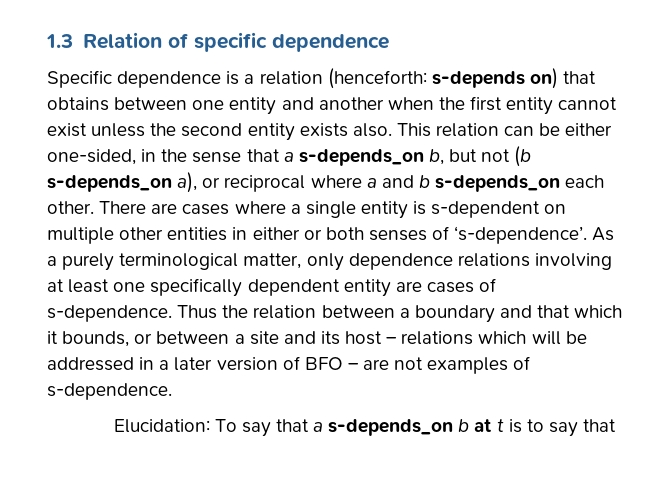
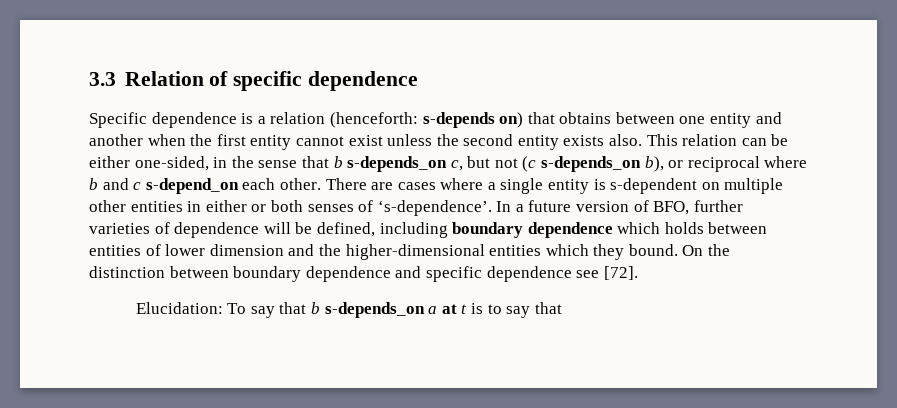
[46,34,73,48] 1.3 -> [89,72,116,86] 3.3
[283,146,532,167] [47,172,561,193] a s-depends_on b, but not (b s-depends_on a), or reciprocal where a and b s-depends_on -> [333,156,808,172] [89,178,239,194] b s-depends_on c, but not (c s-depends_on b), or reciprocal where b and c s-depend_on
[592,227,615,241] [47,253,612,271] [47,278,497,297] [47,305,623,323] [47,331,587,347] [47,356,531,374] [47,383,172,400] As a purely terminological matter, only dependence relations involving at least one specifically dependent entity are cases of s-dependence. Thus the relation between a boundary and that which it bounds, or between a site and its host – relations which will be addressed in a later version of BFO – are not examples of s-dependence. -> [496,200,743,215] [89,222,768,238] [89,244,731,260] [89,266,638,282] In a future version of BFO, further varieties of dependence will be defined, including boundary dependence which holds between entities of lower dimension and the higher-dimensional entities which they bound. On the distinction between boundary dependence and specific dependence see [72].
[313,419,470,436] a s-depends_on b -> [310,302,438,318] b s-depends_on a

